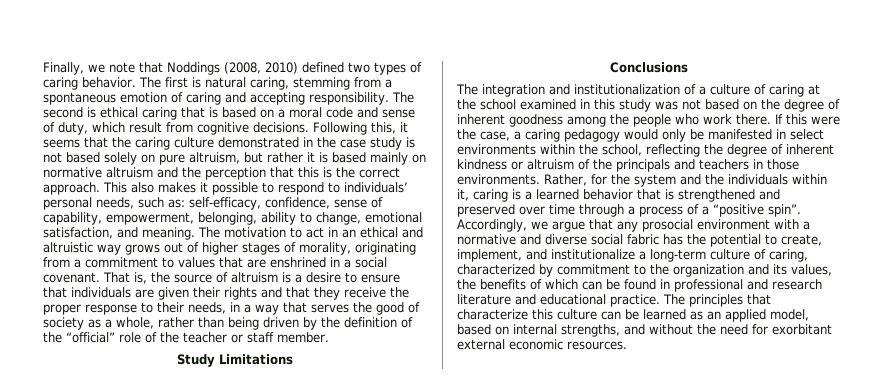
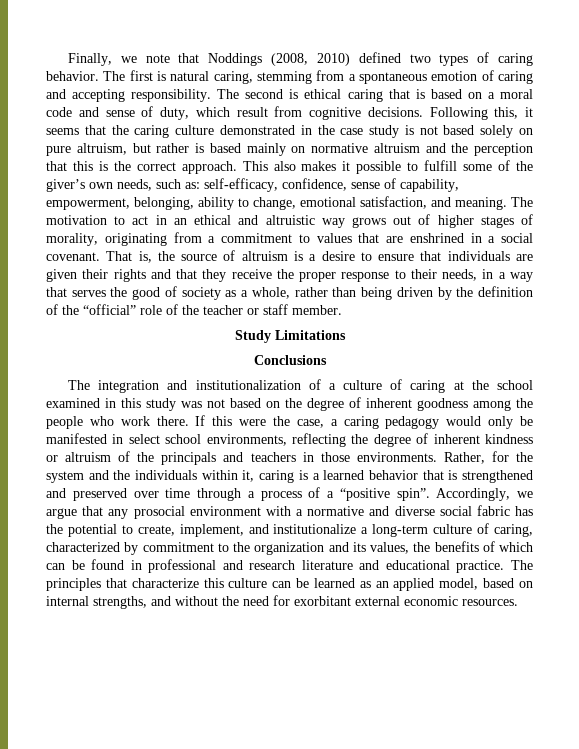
[307,152,315,162] it -> (190, 148) none
[278,182,408,195] [43,197,92,210] respond to individuals’ personal -> [424,160,533,171] [46,179,113,192] fulfill some of the giver’s own
[457,144,642,156] environments within the school, -> [165,434,287,446] school environments,

